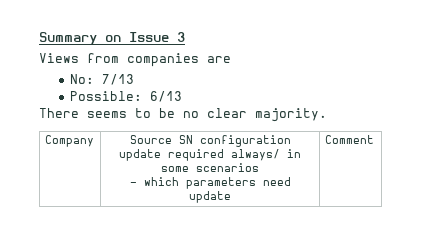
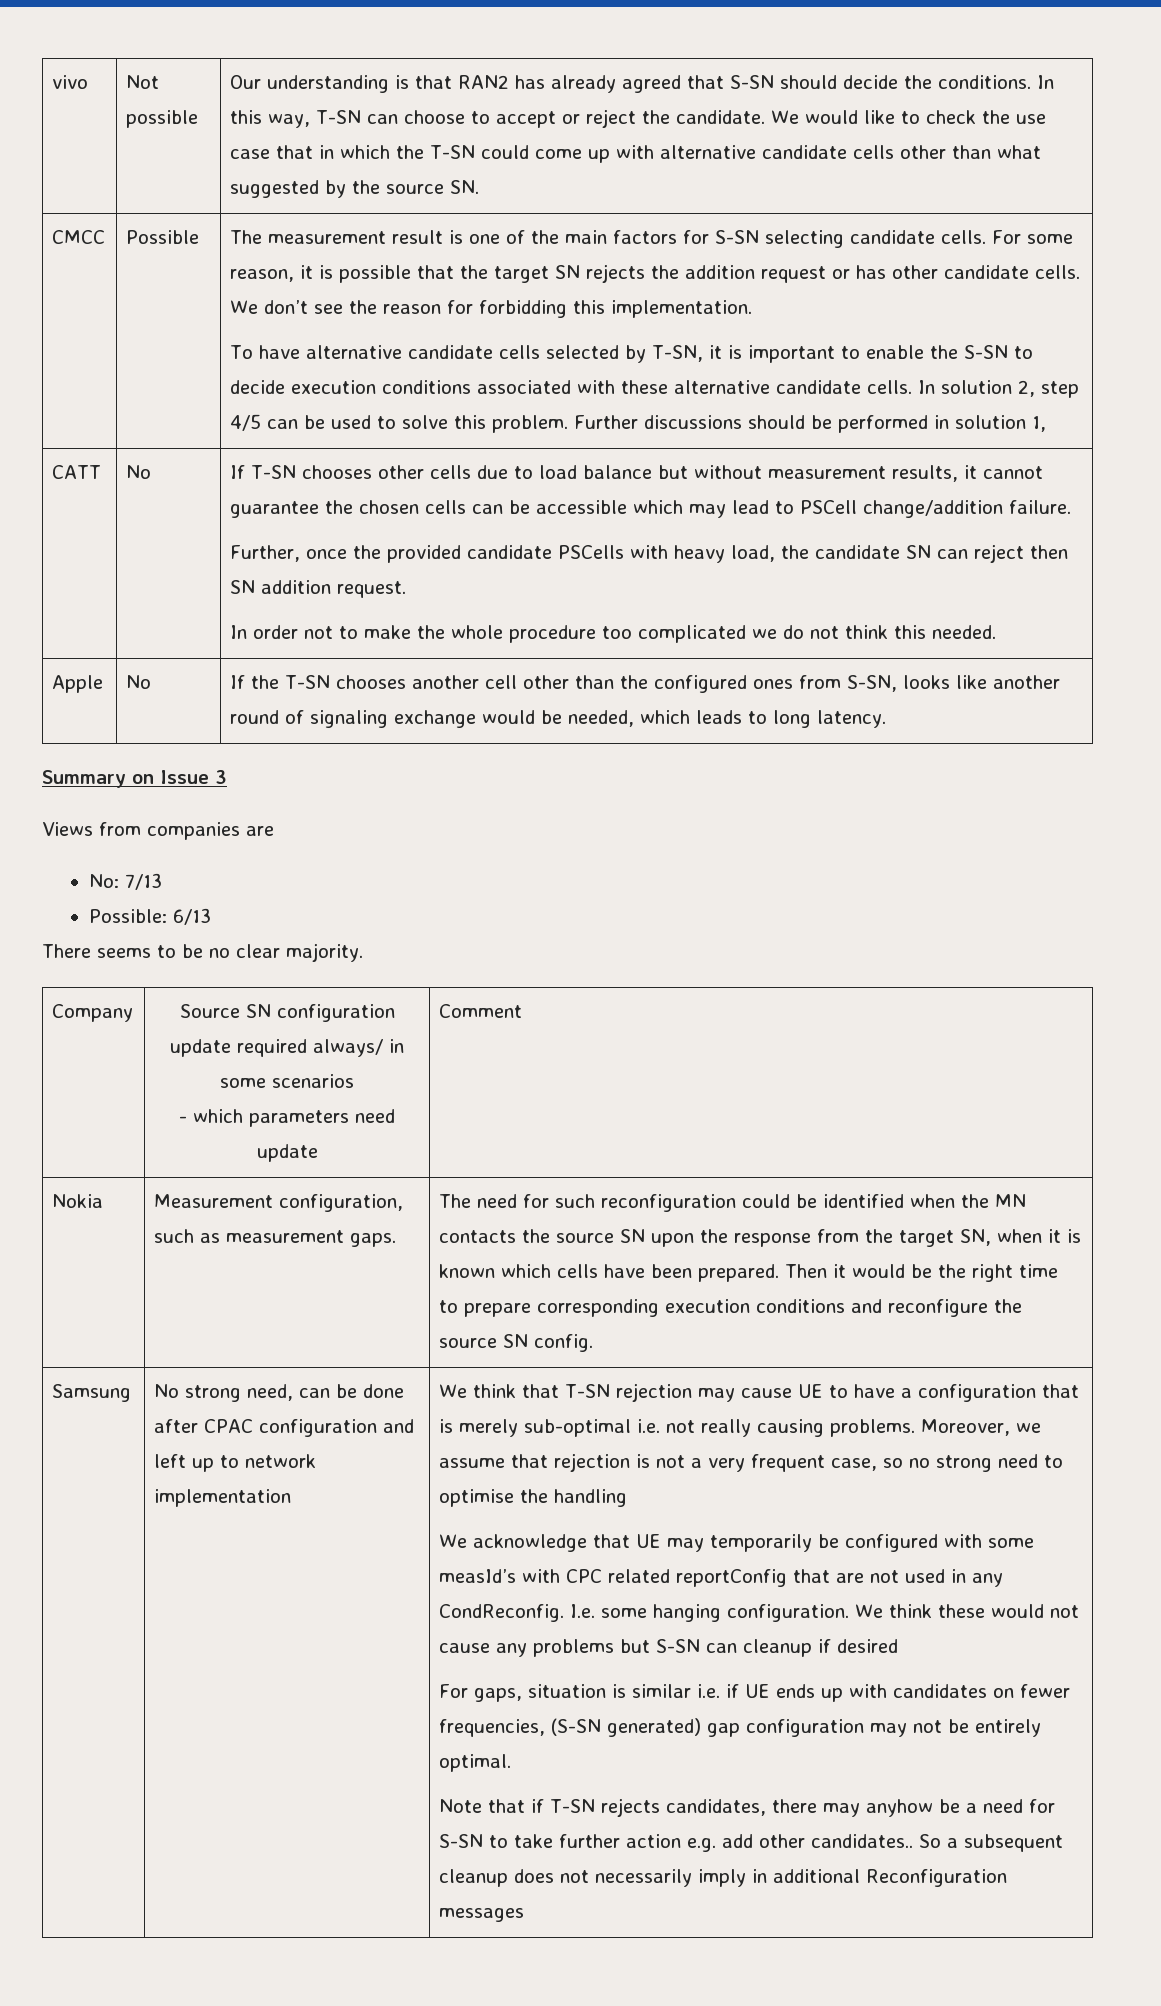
(39, 38) none -> [52,75,89,89] [126,75,160,89] [126,110,199,128] [230,75,1055,93] [230,109,1047,128] [230,145,1042,163] [230,180,480,198] [52,230,106,244] [126,230,200,244] [230,230,1074,248] [230,264,1081,283] [230,300,753,318] [230,345,1034,363] [230,380,1080,398] [230,414,1047,433] [52,465,102,479] [126,465,152,479] [230,465,1044,482] [230,500,1072,518] [230,544,1069,563] [230,580,407,598] [230,625,997,643] [52,675,104,693] [126,675,152,689] [230,675,1061,693] [230,710,887,728] vivo | Not possible | Our understanding is that RAN2 has already agreed that S-SN should decide the conditions. In this way, T-SN can choose to accept or reject the candidate. We would like to check the use case that in which the T-SN could come up with alternative candidate cells other than what suggested by the source SN. // CMCC | Possible | The measurement result is one of the main factors for S-SN selecting candidate cells. For some reason, it is possible that the target SN rejects the addition request or has other candidate cells. We don’t see the reason for forbidding this implementation. // To have alternative candidate cells selected by T-SN, it is important to enable the S-SN to decide execution conditions associated with these alternative candidate cells. In solution 2, step 4/5 can be used to solve this problem. Further discussions should be performed in solution 1, // CATT | No | If T-SN chooses other cells due to load balance but without measurement results, it cannot guarantee the chosen cells can be accessible which may lead to PSCell change/addition failure. // Further, once the provided candidate PSCells with heavy load, the candidate SN can reject then SN addition request. // In order not to make the whole procedure too complicated we do not think this needed. // Apple | No | If the T-SN chooses another cell other than the configured ones from S-SN, looks like another round of signaling exchange would be needed, which leads to long latency. //
(374, 139) none -> [52,1194,104,1208] [154,1194,404,1212] [154,1229,397,1247] [439,1194,1027,1212] [439,1229,1082,1247] [439,1264,1059,1282] [439,1299,1023,1317] [439,1334,594,1352] [52,1384,132,1402] [154,1384,405,1402] [154,1419,415,1437] [154,1454,317,1472] [154,1489,292,1507] [439,1383,1080,1402] [439,1419,1042,1437] [439,1453,1064,1472] [439,1489,628,1507] [439,1534,1035,1552] [439,1569,1004,1587] [439,1604,1080,1622] [439,1639,899,1657] [439,1684,1071,1702] [439,1718,1042,1737] [439,1754,512,1772] [439,1798,1056,1817] [439,1834,1064,1852] [439,1869,1008,1887] [439,1908,525,1922] // Nokia | Measurement configuration, such as measurement gaps. | The need for such reconfiguration could be identified when the MN contacts the source SN upon the response from the target SN, when it is known which cells have been prepared. Then it would be the right time to prepare corresponding execution conditions and reconfigure the source SN config. // Samsung | No strong need, can be done after CPAC configuration and left up to network implementation | We think that T-SN rejection may cause UE to have a configuration that is merely sub-optimal i.e. not really causing problems. Moreover, we assume that rejection is not a very frequent case, so no strong need to optimise the handling // We acknowledge that UE may temporarily be configured with some measId’s with CPC related reportConfig that are not used in any CondReconfig. I.e. some hanging configuration. We think these would not cause any problems but S-SN can cleanup if desired // For gaps, situation is similar i.e. if UE ends up with candidates on fewer frequencies, (S-SN generated) gap configuration may not be entirely optimal. // Note that if T-SN rejects candidates, there may anyhow be a need for S-SN to take further action e.g. add other candidates.. So a subsequent cleanup does not necessarily imply in additional Reconfiguration messages

